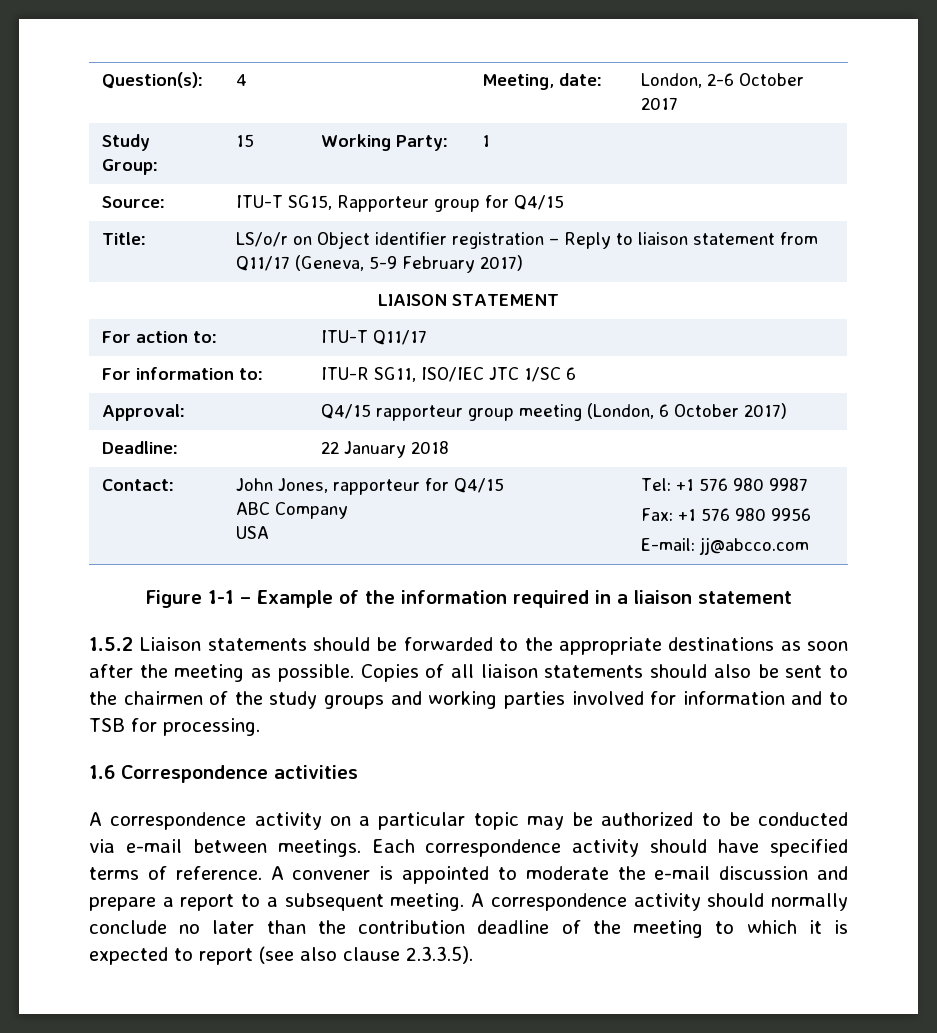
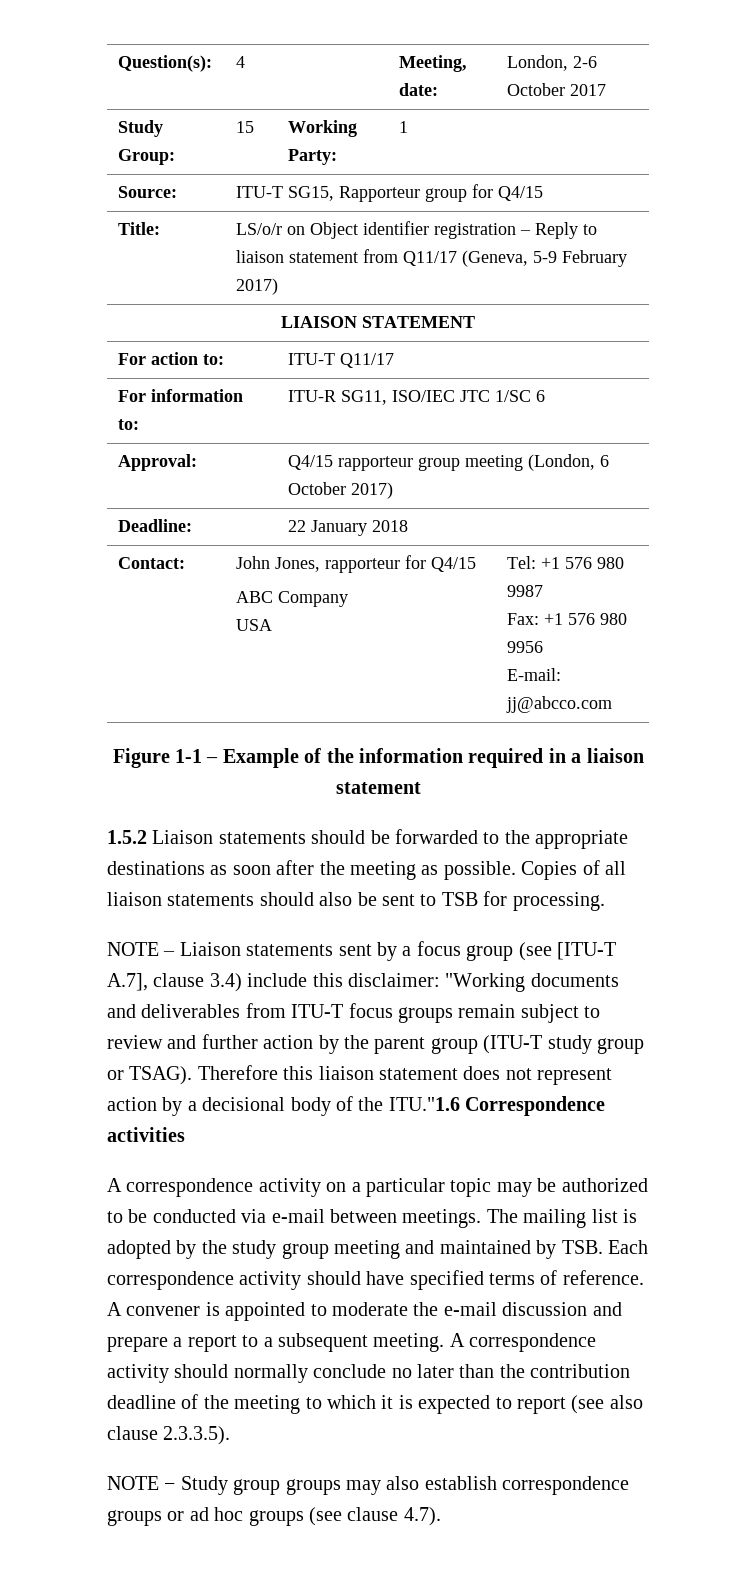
[89,691,849,709] [89,718,260,736] [89,765,115,779] the chairmen of the study groups and working parties involved for information and to TSB for processing. // 1.6 -> [441,891,605,911] [107,941,616,961] [107,973,619,992] [107,1003,601,1023] [107,1034,644,1054] [107,1065,613,1085] [107,1096,460,1116] TSB for processing. // NOTE – Liaison statements sent by a focus group (see [ITU-T A.7], clause 3.4) include this disclaimer: "Working documents and deliverables from ITU-T focus groups remain subject to review and further action by the parent group (ITU-T study group or TSAG). Therefore this liaison statement does not represent action by a decisional body of the ITU."1.6
(361, 848) none -> [486,1209,637,1228] [107,1240,603,1259] The mailing list is adopted by the study group meeting and maintained by TSB.
(473, 955) none -> [107,1476,630,1495] [107,1507,441,1526] // NOTE − Study group groups may also establish correspondence groups or ad hoc groups (see clause 4.7).

